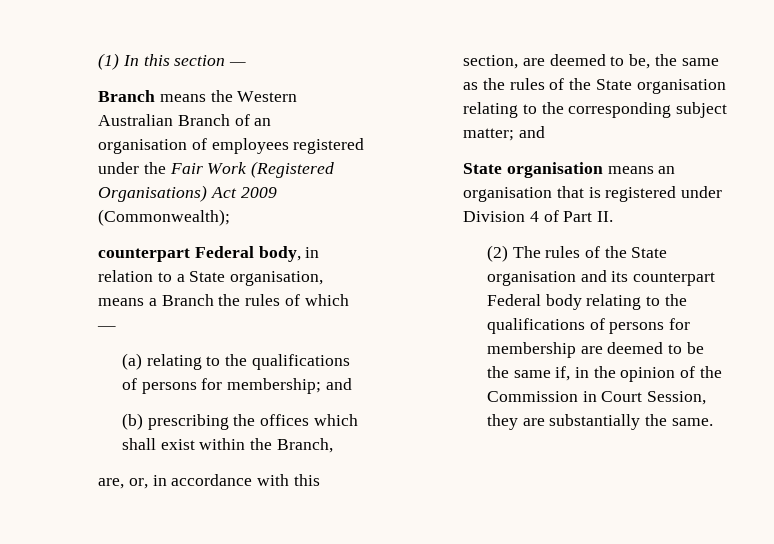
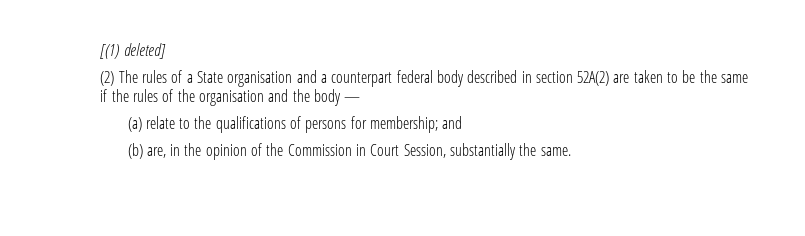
[98,53,247,70] [98,90,298,102] [98,114,272,126] [98,138,365,154] [98,161,335,178] [98,185,277,202] [98,209,231,226] [98,246,320,262] [98,270,324,286] [98,294,349,306] (1) In this section — // Branch means the Western Australian Branch of an organisation of employees registered under the Fair Work (Registered Organisations) Act 2009 (Commonwealth); // counterpart Federal body, in relation to a State organisation, means a Branch the rules of which -> [100,43,166,59] [100,70,749,87] [100,89,341,106] [(1) deleted] // (2) The rules of a State organisation and a counterpart federal body described in section 52A(2) are taken to be the same if the rules of the organisation and the body
[146,354,202,370] relating -> [145,116,175,129] relate
[147,414,358,430] [121,438,333,453] [98,474,320,489] [463,54,719,69] [463,78,726,94] [463,102,728,118] [463,126,545,141] [463,162,676,178] [463,186,723,202] [463,210,614,222] [486,245,668,262] [486,270,716,286] [486,294,687,310] [486,318,691,334] [486,342,704,358] [486,366,571,381] prescribing the offices which shall exist within the Branch, // are, or, in accordance with this section, are deemed to be, the same as the rules of the State organisation relating to the corresponding subject matter; and // State organisation means an organisation that is registered under Division 4 of Part II. // (2) The rules of the State organisation and its counterpart Federal body relating to the qualifications of persons for membership are deemed to be the same if, -> [146,147,166,158] are,
[486,414,545,430] they are -> (446, 151) none

